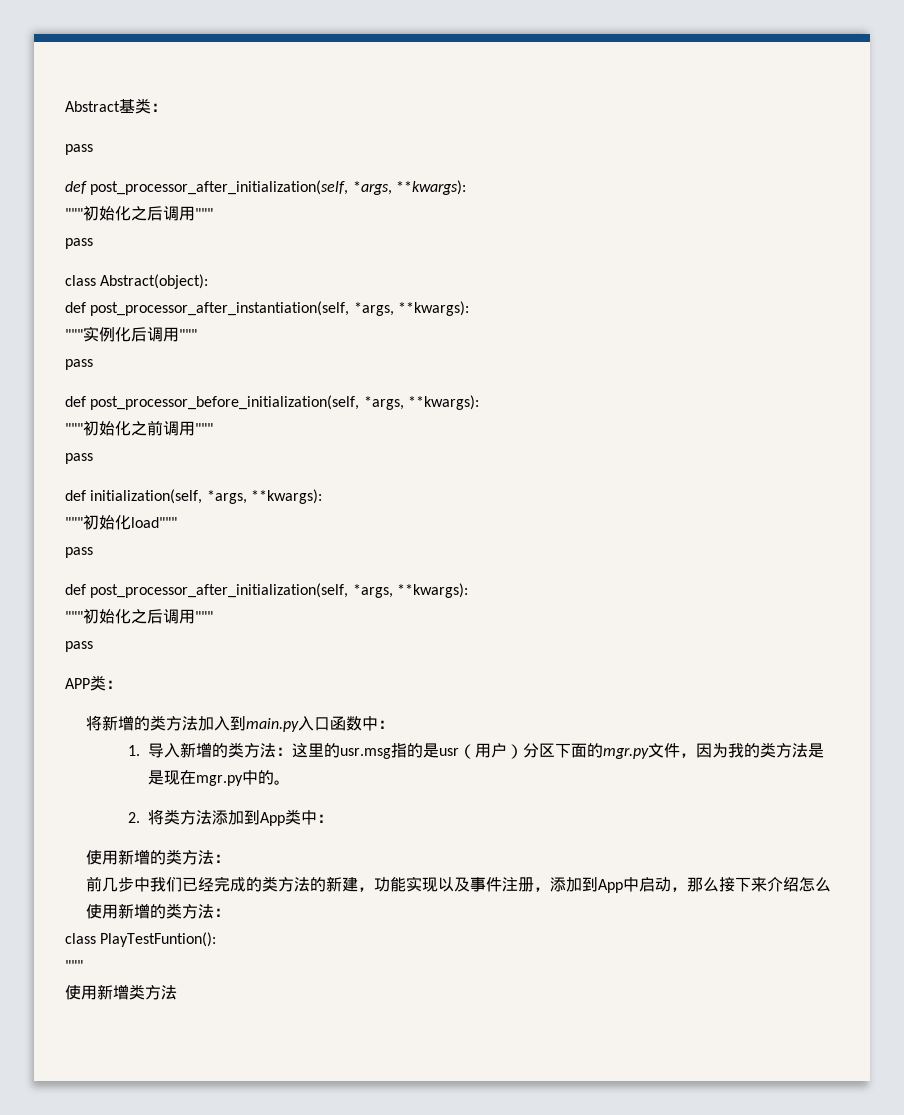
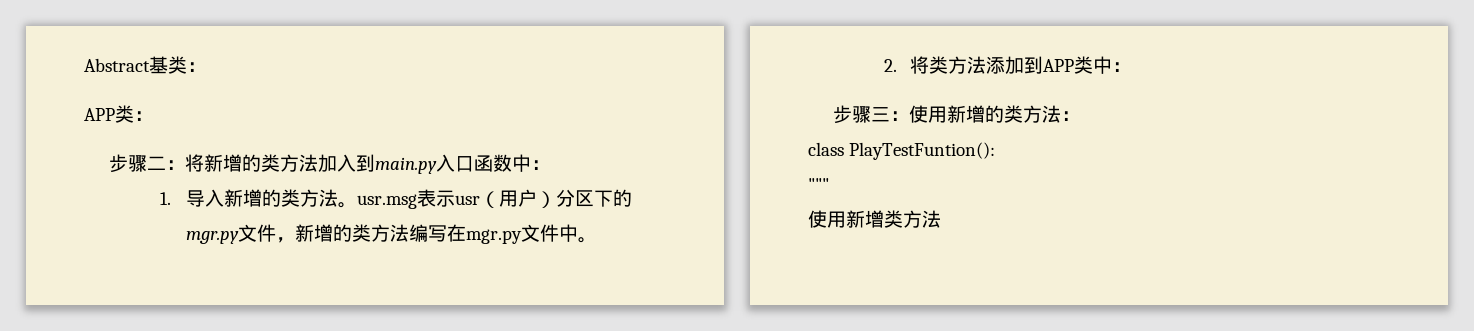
[65,144,93,155] [65,180,466,195] [65,206,213,221] [65,238,93,249] [65,274,209,289] [65,301,469,316] [65,326,197,342] [65,359,93,370] [65,395,479,410] [65,420,213,436] [65,453,93,464] [65,489,322,504] [65,515,177,530] [65,547,93,558] [65,583,468,598] [65,609,213,624] [65,641,93,652] // pass // def post_processor_after_initialization(self, *args, **kwargs): // """初始化之后调用""" // pass // class Abstract(object): // def post_processor_after_instantiation(self, *args, **kwargs): // """实例化后调用""" // pass // def post_processor_before_initialization(self, *args, **kwargs): // """初始化之前调用""" // pass // def initialization(self, *args, **kwargs): // """初始化load""" // pass // def post_processor_after_initialization(self, *args, **kwargs): // """初始化之后调用""" // pass -> (206, 67) none
(122, 684) none -> [109,154,186,173] 步骤二：
[276,743,440,759] ：这里的usr.msg指的是 -> [337,189,455,209] 。usr.msg表示
[571,743,588,758] 面 -> (613, 198) none
[696,742,825,758] [148,770,275,786] 因为我的类方法是是现在mgr.py中的 -> [294,224,578,244] 新增的类方法编写在mgr.py文件中
[260,812,286,826] App -> [1042,59,1074,72] APP
[85,849,230,865] [85,876,831,893] 使用新增的类方法： // 前几步中我们已经完成的类方法的新建，功能实现以及事件注册，添加到App中启动，那么接下来介绍怎么 -> [833,105,910,124] 步骤三：

